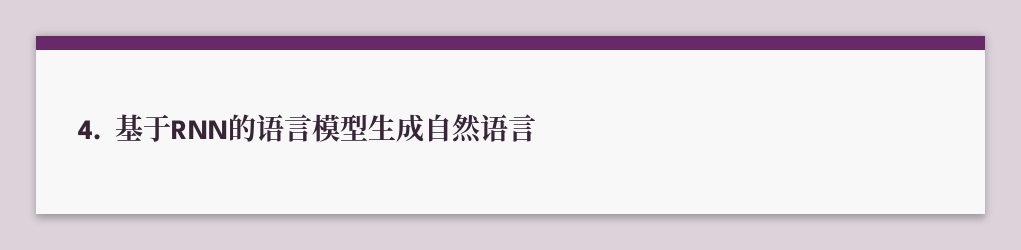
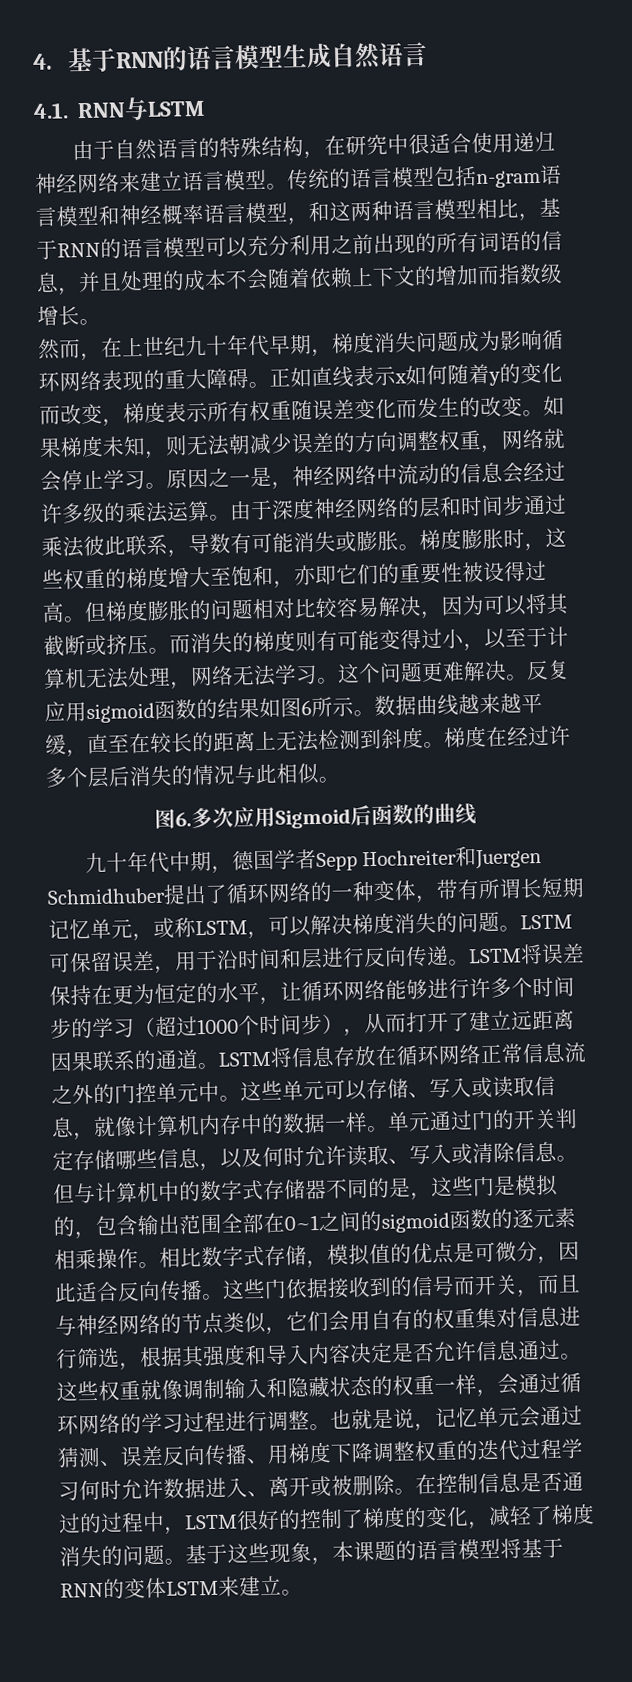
(537, 128) none -> [33,96,206,121] [71,131,556,161] [35,164,562,194] [35,197,561,227] [36,230,563,260] [36,263,563,296] [37,305,101,326] [38,329,564,362] [38,362,563,392] [39,395,565,427] [39,428,566,459] [40,461,566,492] [40,494,567,524] [41,527,567,558] [42,560,547,590] [42,593,570,623] [43,626,569,657] [43,659,570,690] [44,692,543,724] [45,725,571,758] [45,762,340,789] [154,803,477,829] [84,846,543,874] [47,877,585,905] [48,911,573,942] [48,943,585,974] [49,976,575,1006] [50,1009,575,1039] [50,1042,586,1072] [51,1075,556,1105] [51,1108,578,1141] [52,1141,578,1172] [53,1174,558,1204] [53,1207,576,1240] [54,1241,580,1270] [54,1274,581,1303] [55,1306,581,1336] [55,1339,582,1371] [56,1372,582,1402] [57,1405,583,1435] [57,1438,584,1468] [58,1471,584,1501] [58,1503,595,1535] [59,1537,564,1567] [60,1575,303,1599] // 4.1. RNN与LSTM // 由于自然语言的特殊结构，在研究中很适合使用递归神经网络来建立语言模型。传统的语言模型包括n-gram语言模型和神经概率语言模型，和这两种语言模型相比，基于RNN的语言模型可以充分利用之前出现的所有词语的信息，并且处理的成本不会随着依赖上下文的增加而指数级增长。 // 然而，在上世纪九十年代早期，梯度消失问题成为影响循环网络表现的重大障碍。正如直线表示x如何随着y的变化而改变，梯度表示所有权重随误差变化而发生的改变。如果梯度未知，则无法朝减少误差的方向调整权重，网络就会停止学习。原因之一是，神经网络中流动的信息会经过许多级的乘法运算。由于深度神经网络的层和时间步通过乘法彼此联系，导数有可能消失或膨胀。梯度膨胀时，这些权重的梯度增大至饱和，亦即它们的重要性被设得过高。但梯度膨胀的问题相对比较容易解决，因为可以将其截断或挤压。而消失的梯度则有可能变得过小，以至于计算机无法处理，网络无法学习。这个问题更难解决。反复应用sigmoid函数的结果如图6所示。数据曲线越来越平缓，直至在较长的距离上无法检测到斜度。梯度在经过许多个层后消失的情况与此相似。 // 图6.多次应用Sigmoid后函数的曲线 // 九十年代中期，德国学者Sepp Hochreiter和Juergen Schmidhuber提出了循环网络的一种变体，带有所谓长短期记忆单元，或称LSTM，可以解决梯度消失的问题。LSTM可保留误差，用于沿时间和层进行反向传递。LSTM将误差保持在更为恒定的水平，让循环网络能够进行许多个时间步的学习（超过1000个时间步），从而打开了建立远距离因果联系的通道。LSTM将信息存放在循环网络正常信息流之外的门控单元中。这些单元可以存储、写入或读取信息，就像计算机内存中的数据一样。单元通过门的开关判定存储哪些信息，以及何时允许读取、写入或清除信息。但与计算机中的数字式存储器不同的是，这些门是模拟的，包含输出范围全部在0~1之间的sigmoid函数的逐元素相乘操作。相比数字式存储，模拟值的优点是可微分，因此适合反向传播。这些门依据接收到的信号而开关，而且与神经网络的节点类似，它们会用自有的权重集对信息进行筛选，根据其强度和导入内容决定是否允许信息通过。这些权重就像调制输入和隐藏状态的权重一样，会通过循环网络的学习过程进行调整。也就是说，记忆单元会通过猜测、误差反向传播、用梯度下降调整权重的迭代过程学习何时允许数据进入、离开或被删除。在控制信息是否通过的过程中，LSTM很好的控制了梯度的变化，减轻了梯度消失的问题。基于这些现象，本课题的语言模型将基于RNN的变体LSTM来建立。

